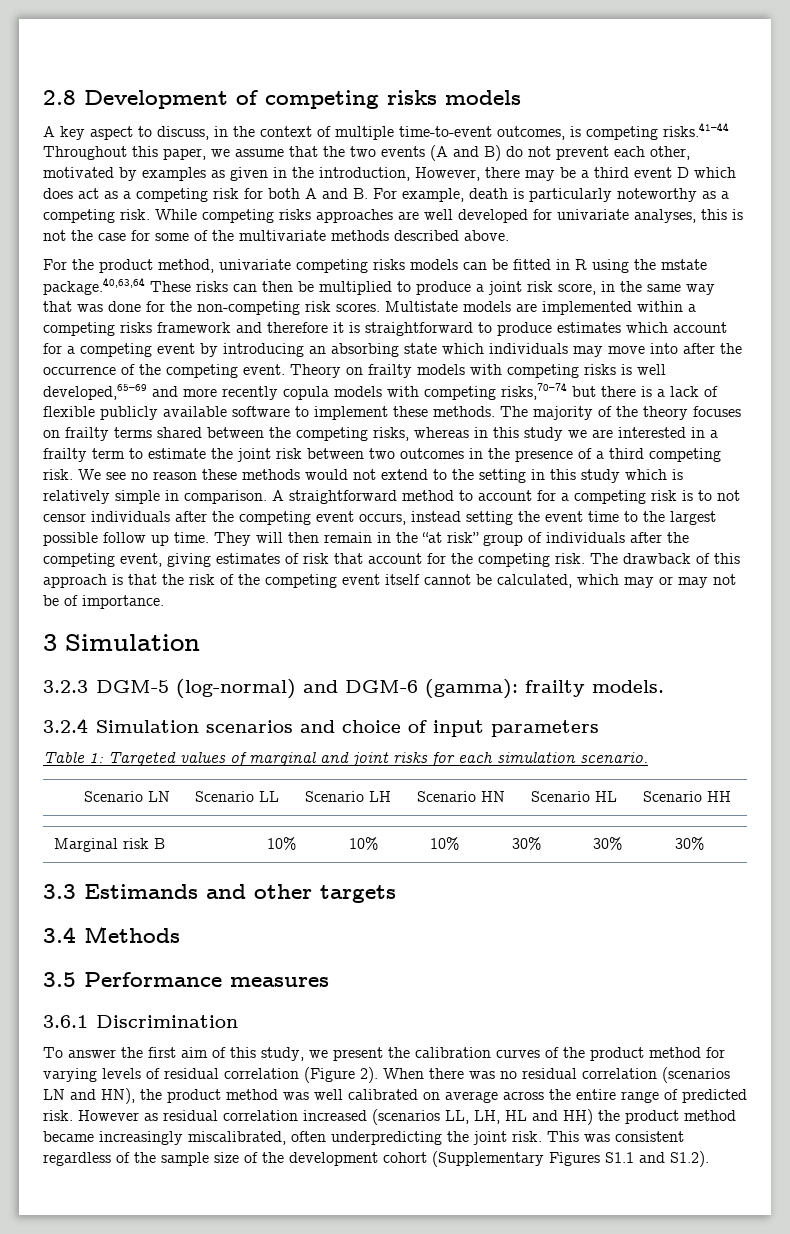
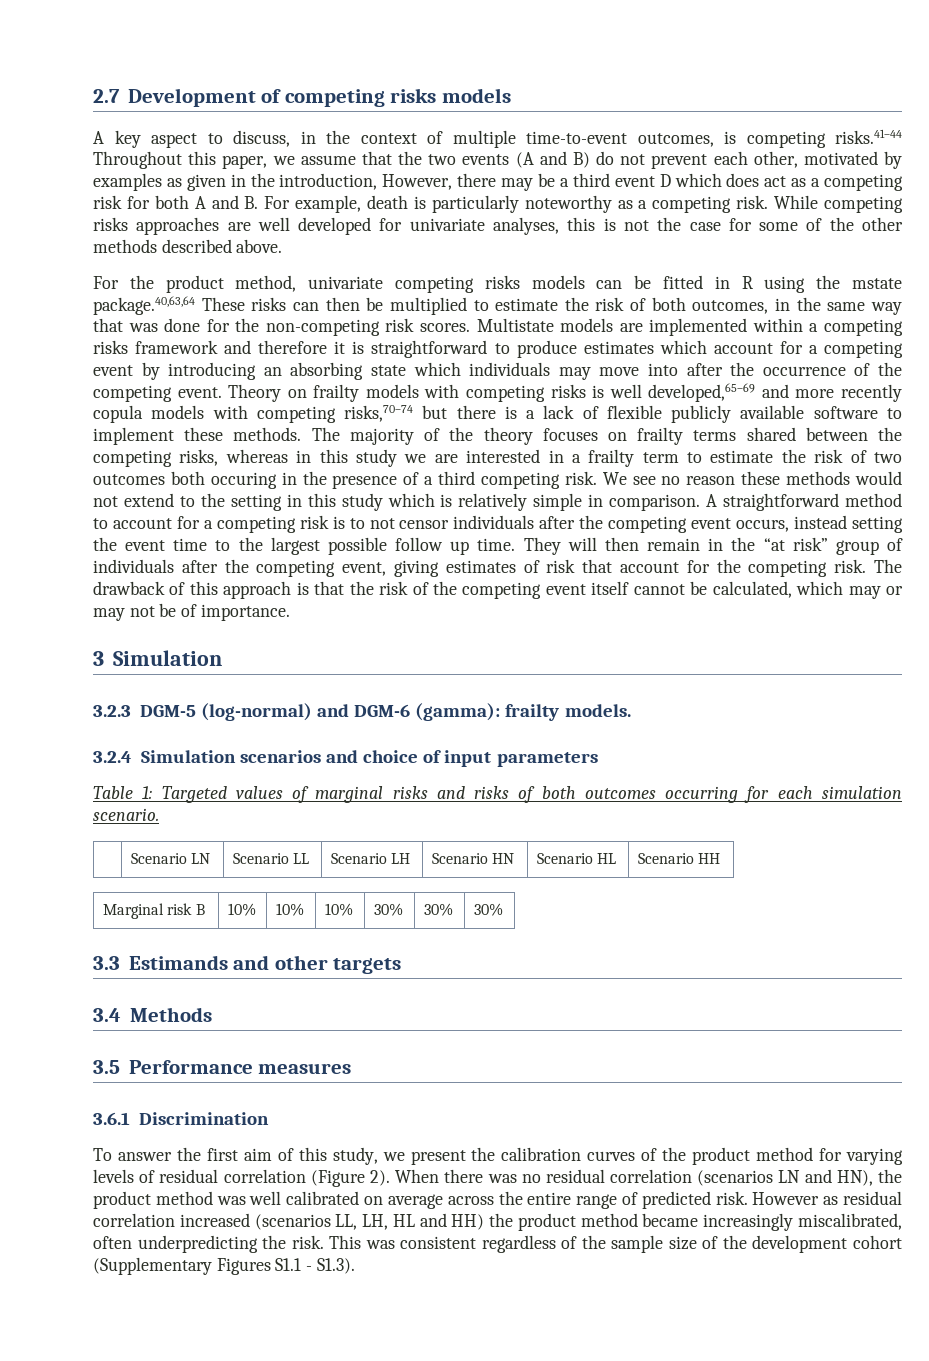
[43,90,76,105] 2.8 -> [93,89,120,103] 2.7
[239,230,326,241] multivariate -> [861,217,903,231] other
[416,281,596,295] produce a joint risk score, -> [495,297,769,314] estimate the risk of both outcomes,
[237,448,464,462] joint risk between two outcomes -> [814,449,903,463] [93,471,277,489] risk of two outcomes both occuring
[320,752,428,766] and joint risks -> [392,786,739,803] risks and risks of both outcomes occurring
[473,1131,507,1145] joint -> (287, 1242) none
[639,1151,709,1167] and S1.2). -> [306,1258,355,1274] - S1.3).

